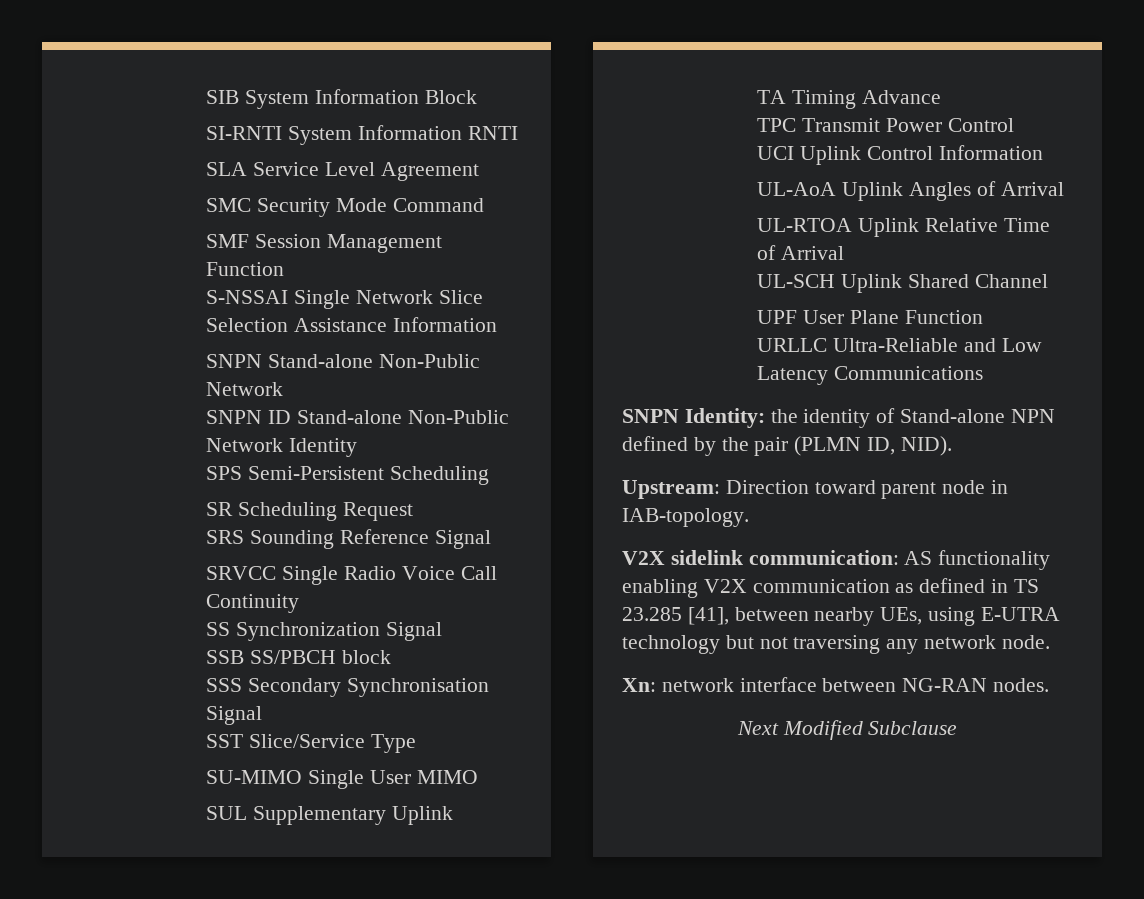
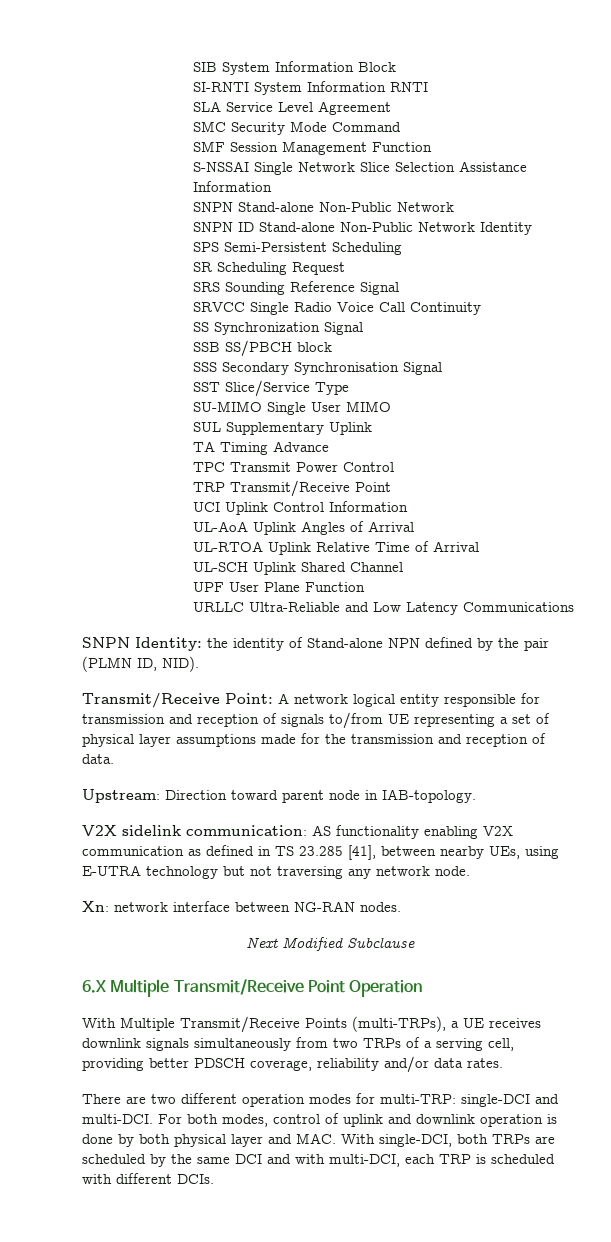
(1014, 125) none -> [192,480,391,497] // TRP Transmit/Receive Point
(952, 446) none -> [82,693,540,708] [82,712,550,729] [82,733,546,747] [82,754,114,764] // Transmit/Receive Point: A network logical entity responsible for transmission and reception of signals to/from UE representing a set of physical layer assumptions made for the transmission and reception of data.
(958, 728) none -> [82,979,423,997] [82,1016,541,1033] [82,1037,514,1051] [82,1056,503,1073] [82,1093,559,1107] [82,1113,557,1127] [82,1133,555,1147] [82,1154,555,1167] [82,1173,214,1184] // 6.X Multiple Transmit/Receive Point Operation // With Multiple Transmit/Receive Points (multi-TRPs), a UE receives downlink signals simultaneously from two TRPs of a serving cell, providing better PDSCH coverage, reliability and/or data rates. // There are two different operation modes for multi-TRP: single-DCI and multi-DCI. For both modes, control of uplink and downlink operation is done by both physical layer and MAC. With single-DCI, both TRPs are scheduled by the same DCI and with multi-DCI, each TRP is scheduled with different DCIs.

